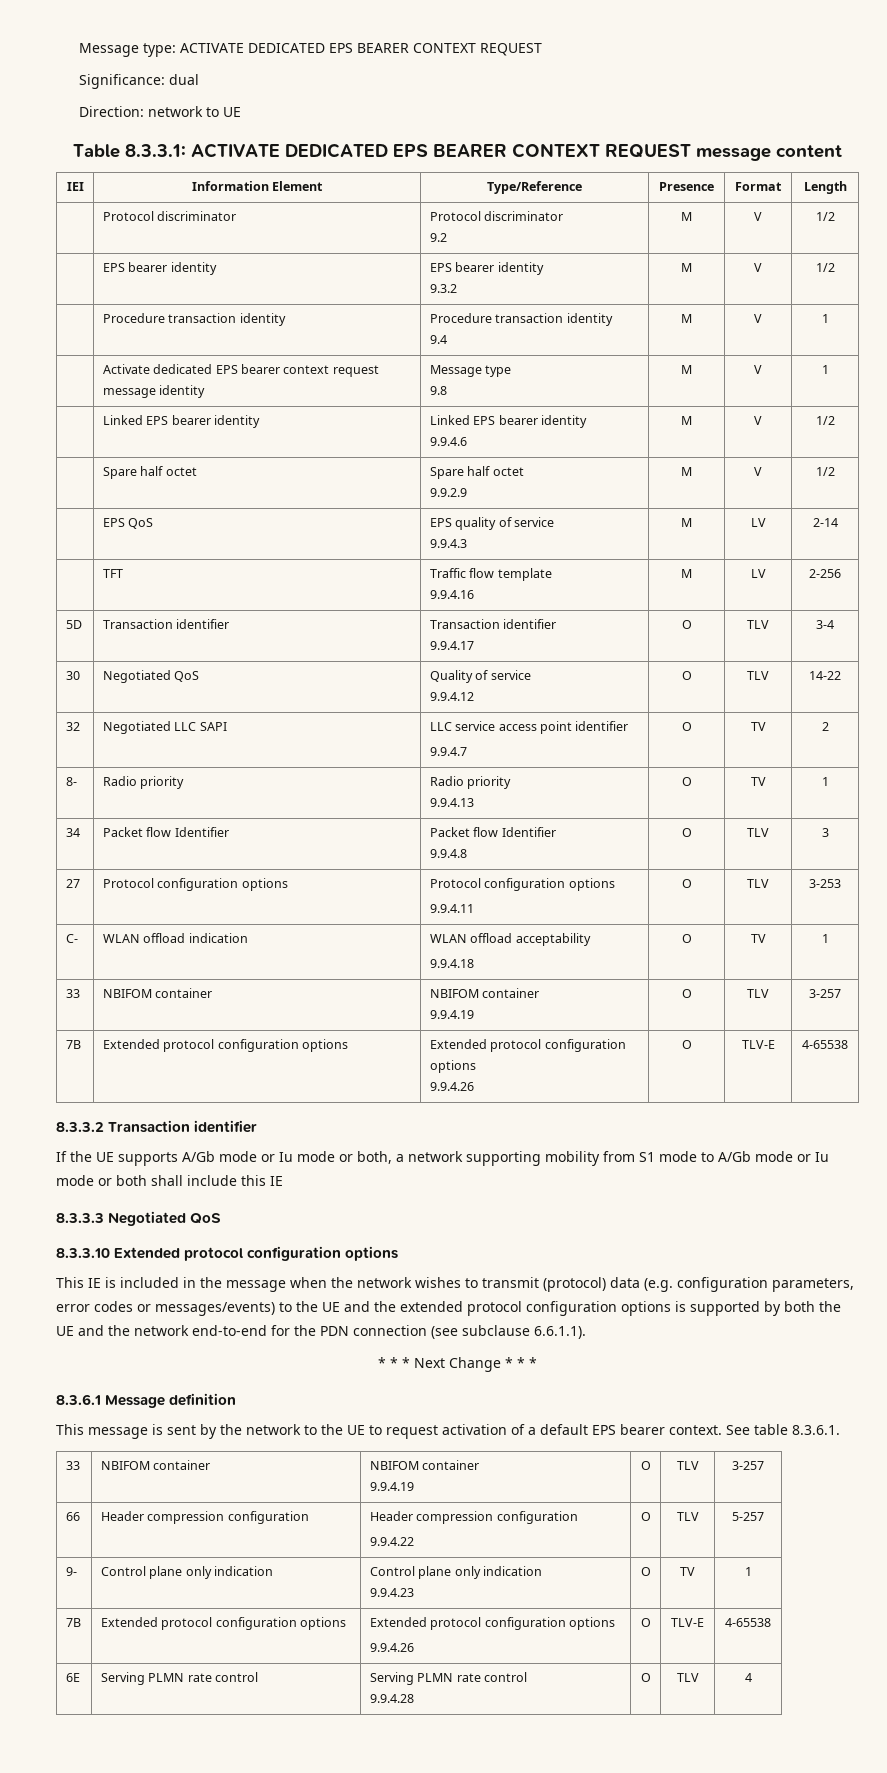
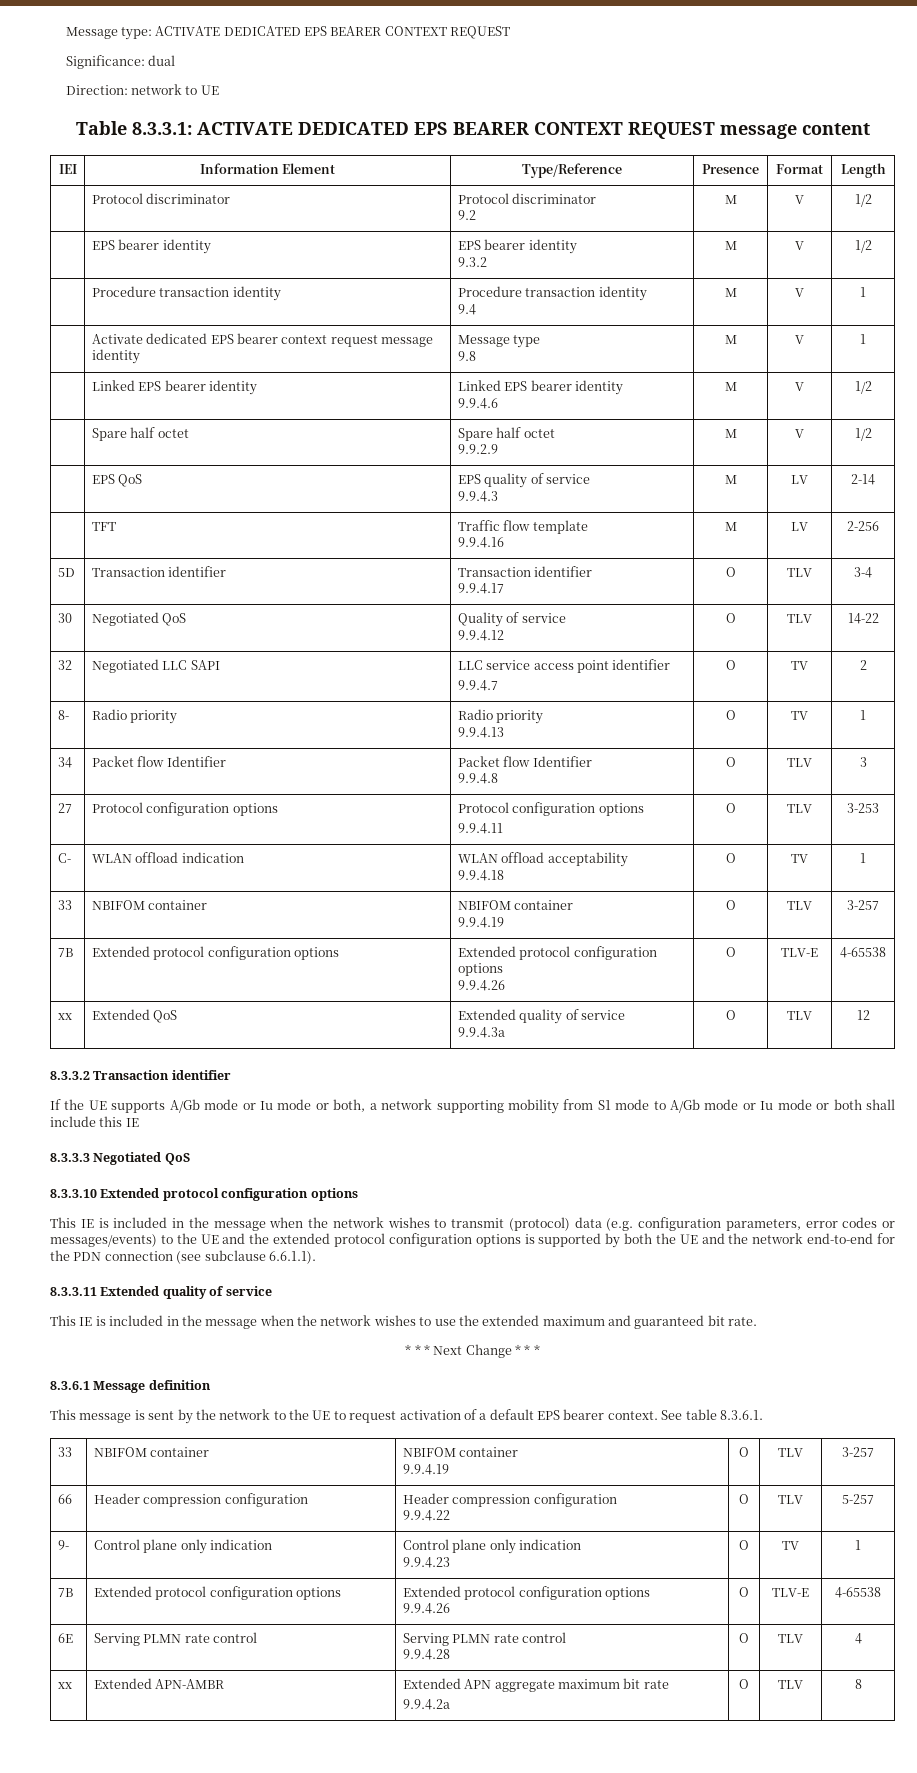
(848, 1044) none -> [57,1013,72,1020] [91,1009,178,1023] [457,1009,626,1024] [457,1027,505,1038] [725,1010,736,1020] [787,1011,812,1020] [856,1010,870,1020] // xx | Extended QoS | Extended quality of service // 9.9.4.3a | O | TLV | 12
(586, 1332) none -> [50,1286,272,1299] [50,1315,758,1329] // 8.3.3.11 Extended quality of service // This IE is included in the message when the network wishes to use the extended maximum and guaranteed bit rate.
(752, 1677) none -> [57,1682,72,1689] [93,1678,225,1689] [402,1678,669,1692] [402,1699,450,1710] [739,1679,749,1689] [778,1680,803,1689] [854,1679,862,1689] // xx | Extended APN-AMBR | Extended APN aggregate maximum bit rate // 9.9.4.2a | O | TLV | 8

